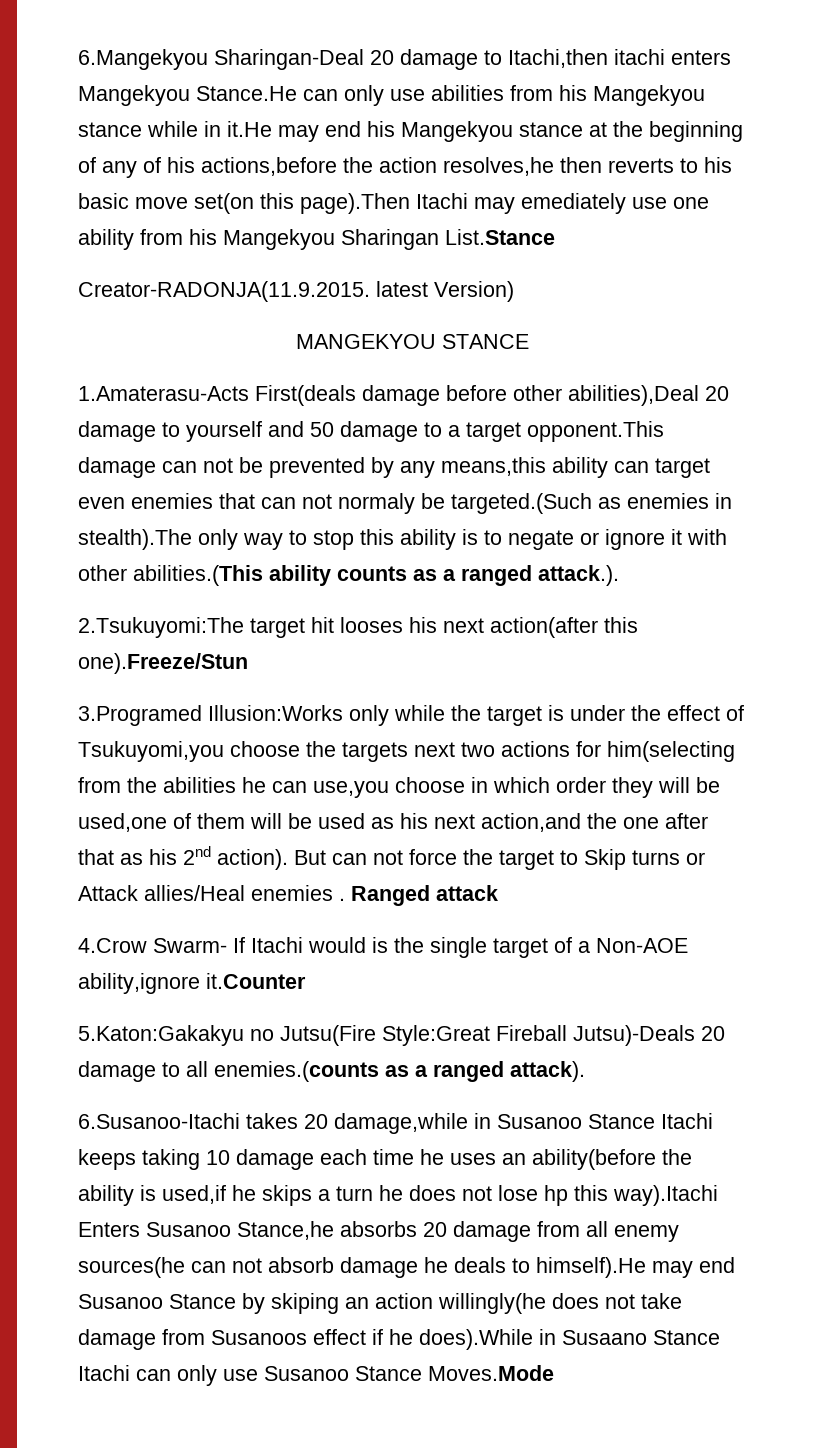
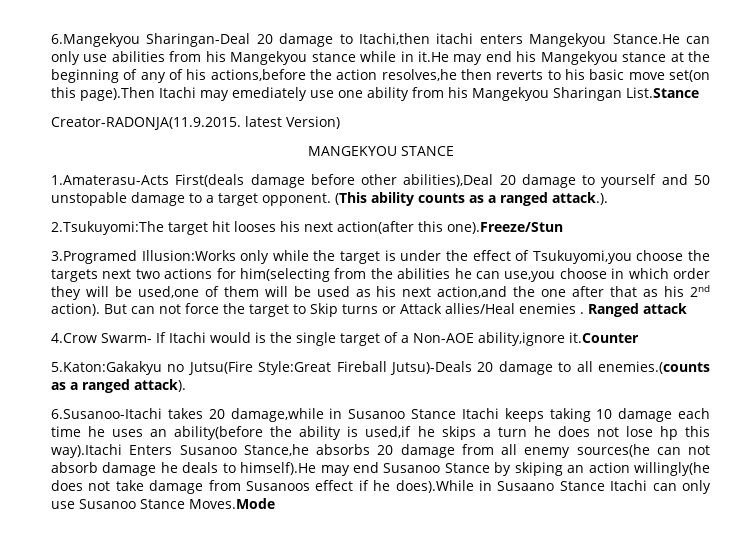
(334, 429) none -> [51,192,127,206] unstopable
[527,421,664,442] [78,457,710,478] [78,493,732,514] [78,529,727,550] [78,565,263,586] opponent.This damage can not be prevented by any means,this ability can target even enemies that can not normaly be targeted.(Such as enemies in stealth).The only way to stop this ability is to negate or ignore it with other abilities.(This -> [262,192,367,206] opponent. (This

